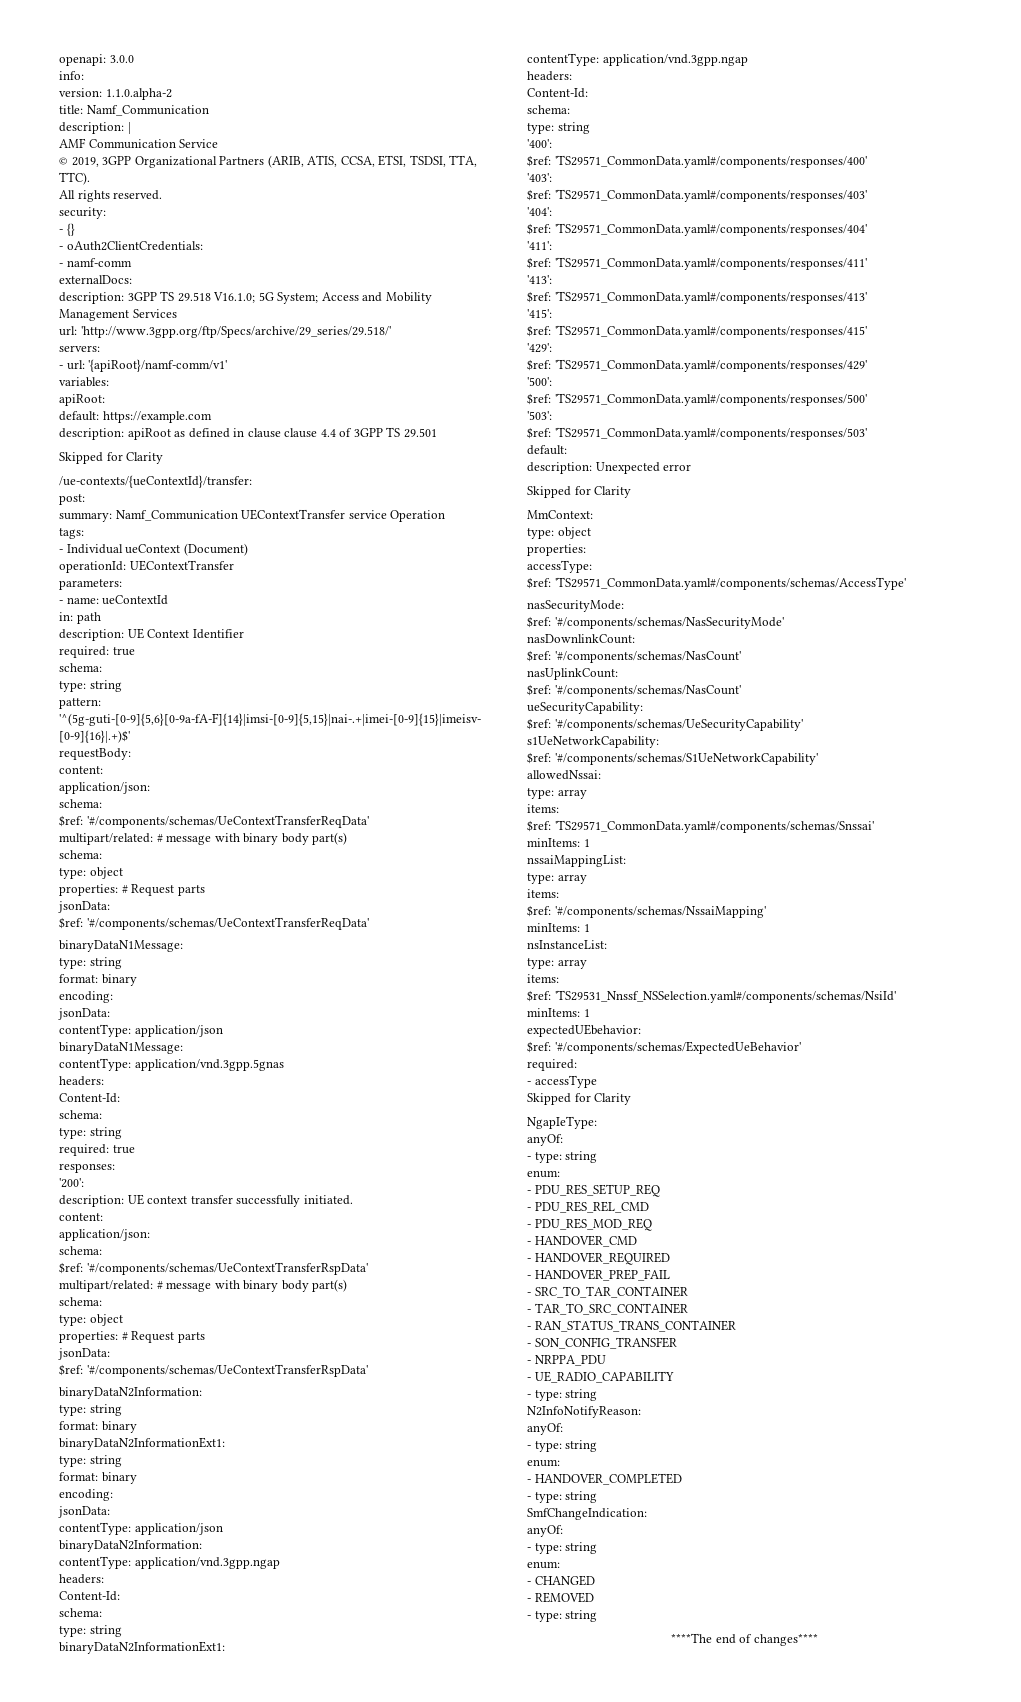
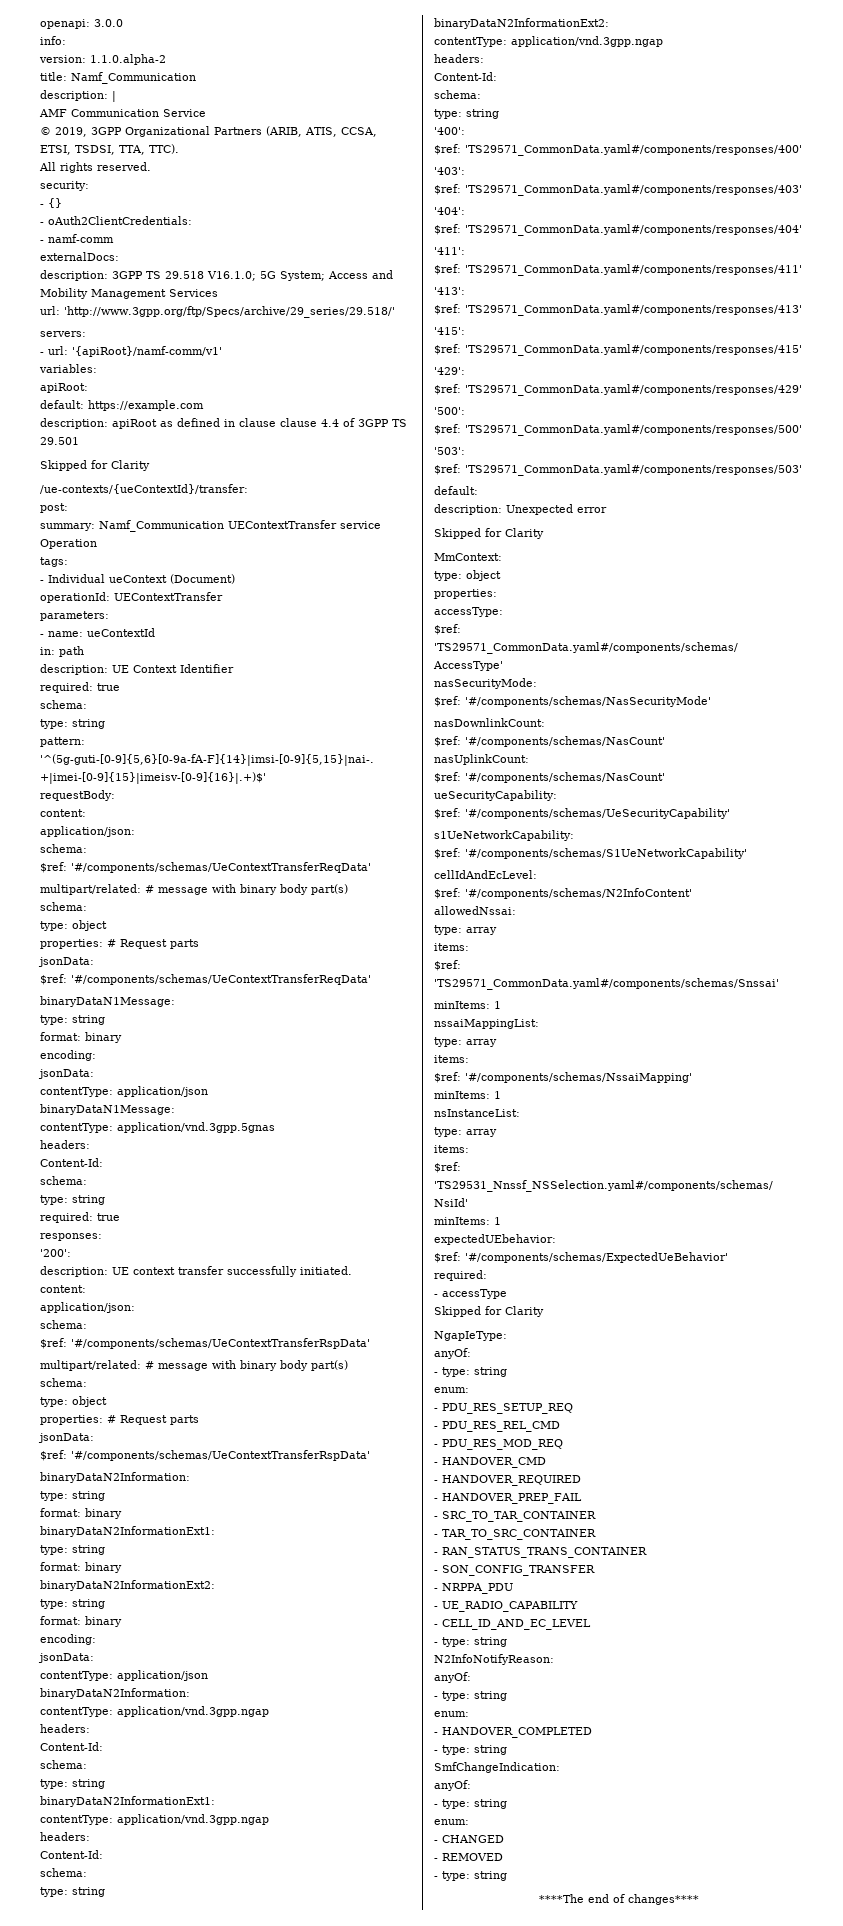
(137, 1478) none -> [40,1580,215,1591] [40,1599,105,1609] [40,1616,122,1627] // binaryDataN2InformationExt2: // type: string // format: binary
(590, 128) none -> [434,18,609,29] [434,36,663,47] [434,54,484,63] [434,72,497,81] [434,90,481,99] [434,109,499,119] // binaryDataN2InformationExt2: // contentType: application/vnd.3gpp.ngap // headers: // Content-Id: // schema: // type: string
(818, 759) none -> [434,870,537,879] [434,888,692,899] // cellIdAndEcLevel: // $ref: '#/components/schemas/N2InfoContent'
(674, 1377) none -> [434,1619,591,1630] // - CELL_ID_AND_EC_LEVEL

